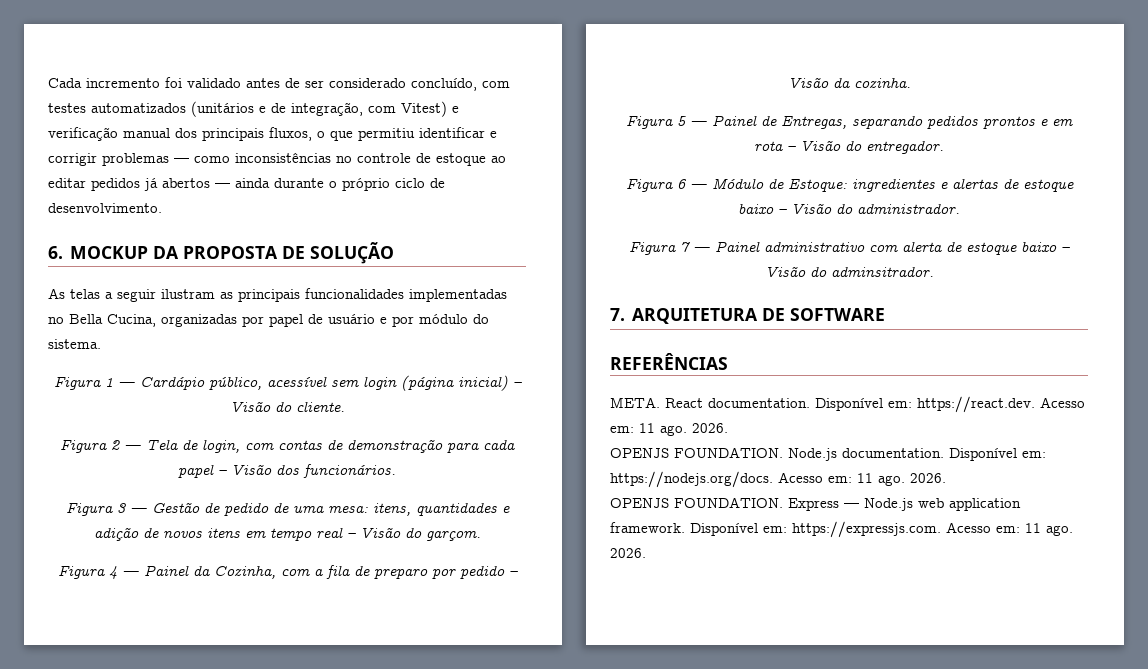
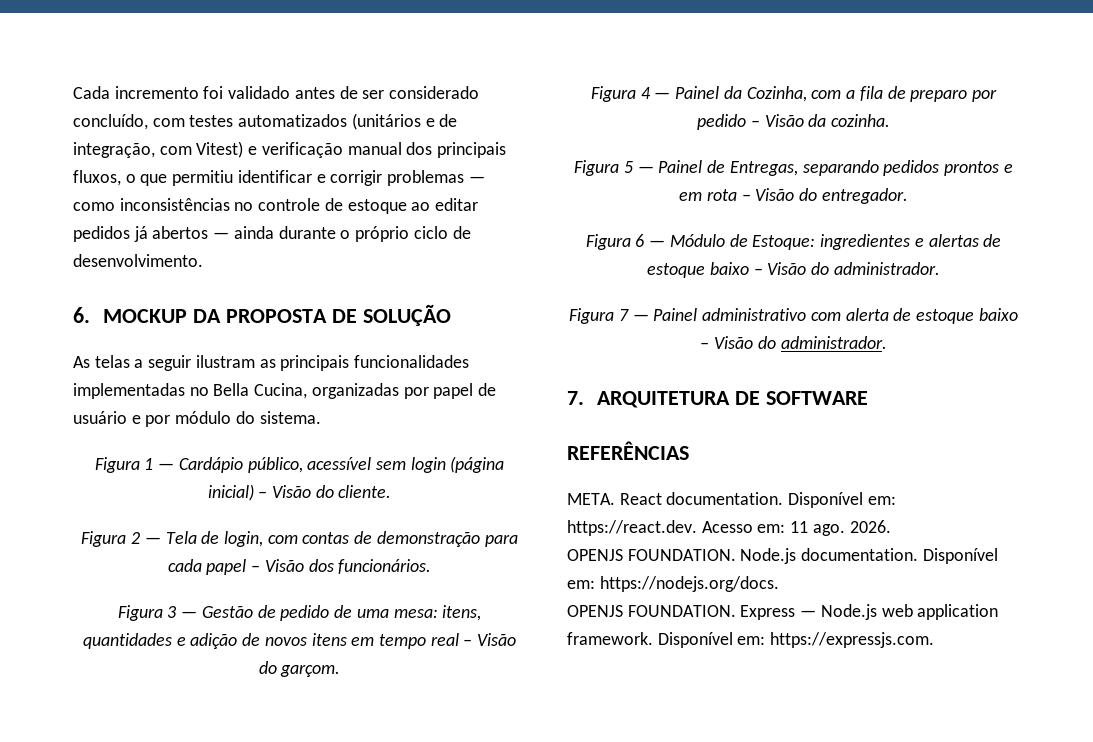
[830,266,934,277] adminsitrador. -> [780,336,887,349] administrador.
[778,472,946,486] Acesso em: 11 ago. 2026. -> (779, 584) none
[946,522,1073,536] [610,548,646,558] Acesso em: 11 ago. 2026. -> (935, 640) none

